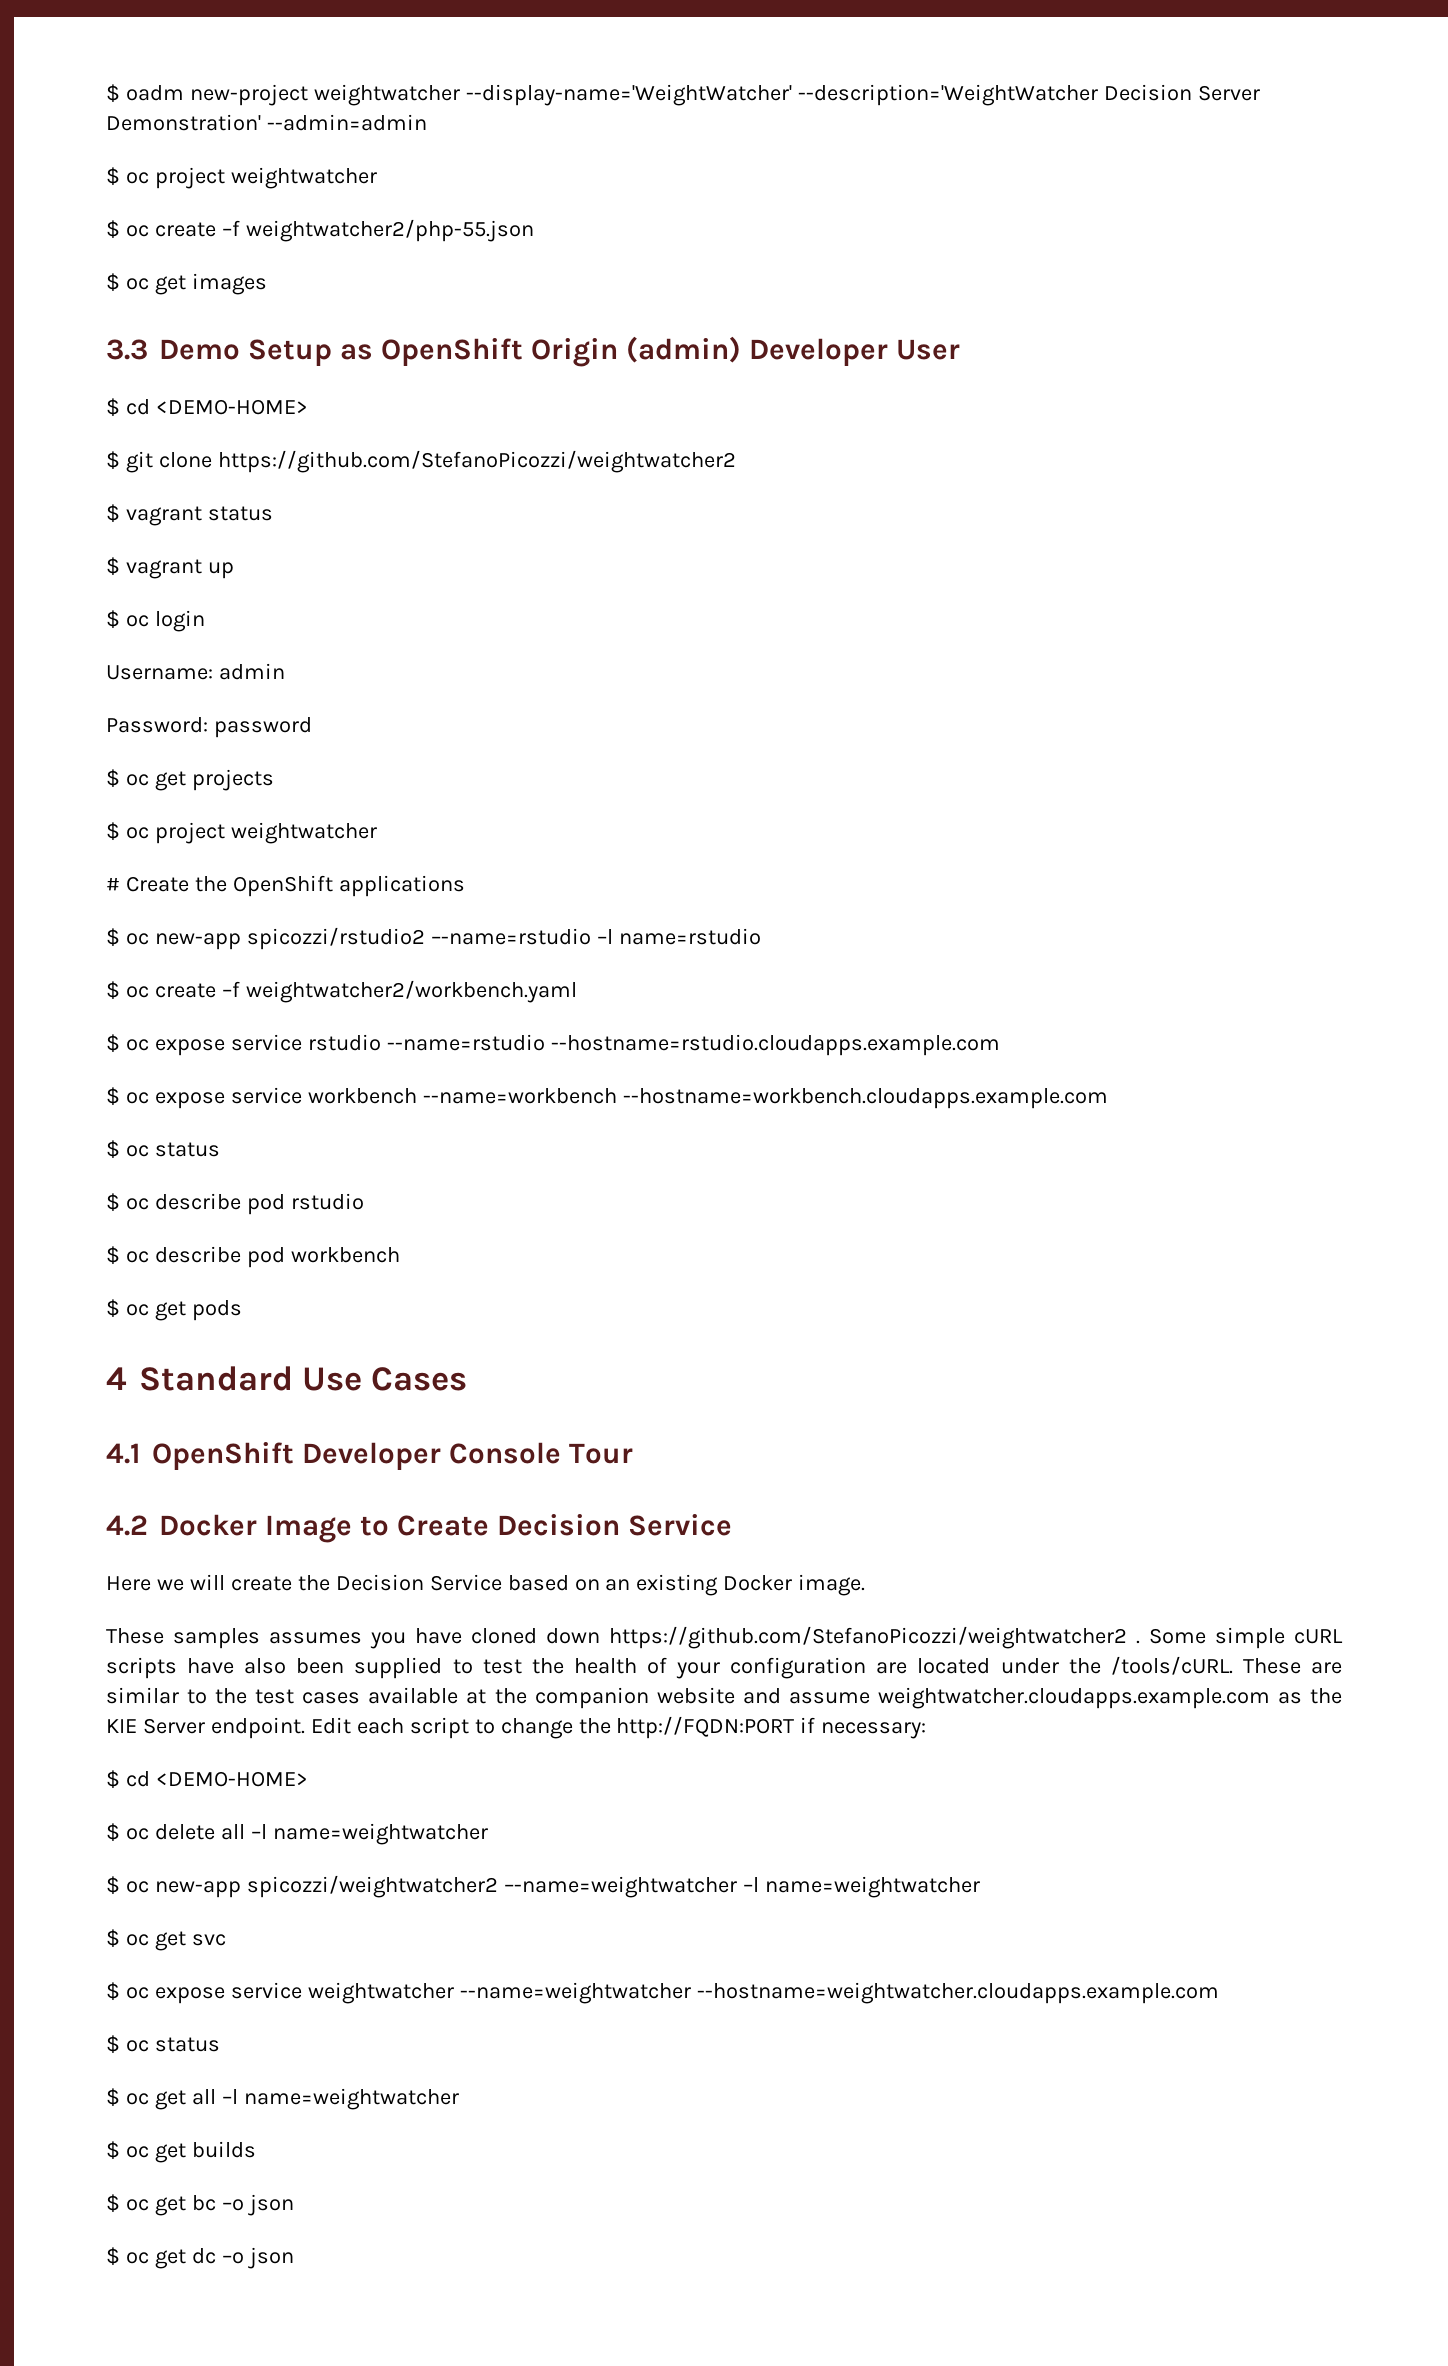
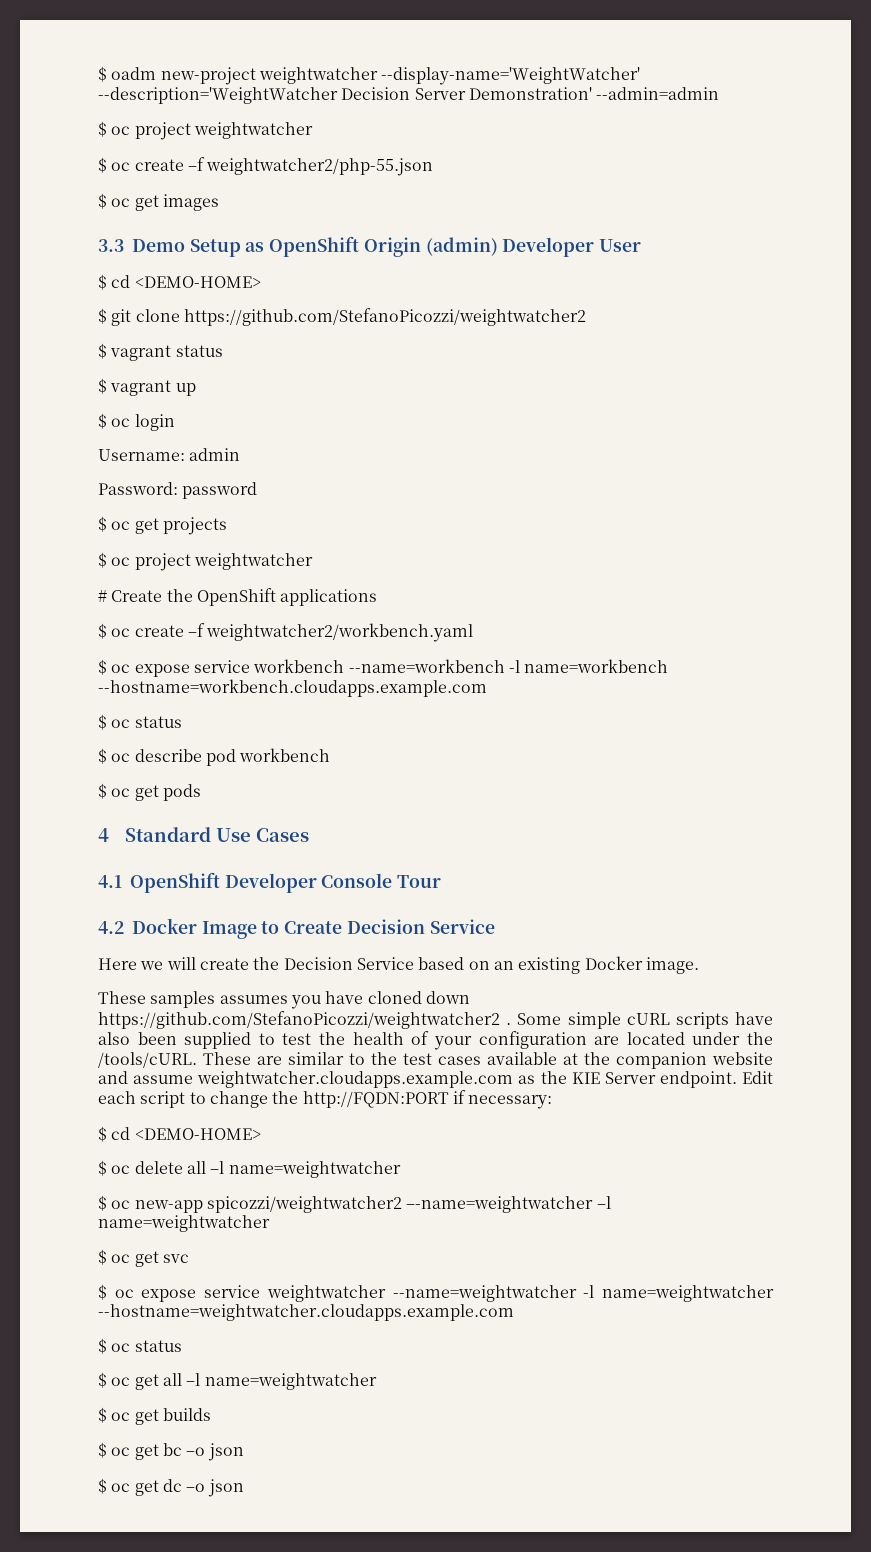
[106,927,761,950] // $ oc new-app spicozzi/rstudio2 –-name=rstudio –l name=rstudio -> (378, 597) none
[106,1034,1000,1056] // $ oc expose service rstudio --name=rstudio --hostname=rstudio.cloudapps.example.com -> (474, 632) none
(617, 1096) none -> [508,659,669,673] -l name=workbench
[106,1193,364,1215] // $ oc describe pod rstudio -> (182, 722) none
(691, 1993) none -> [583,1285,774,1302] -l name=weightwatcher

